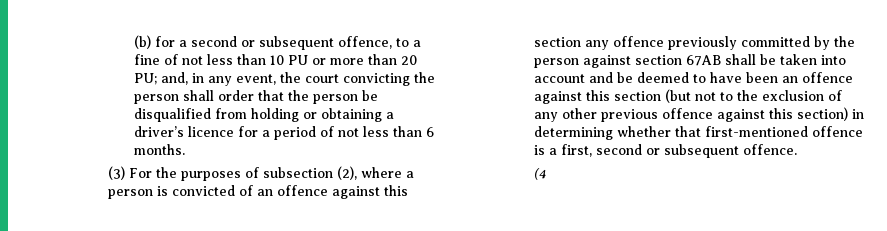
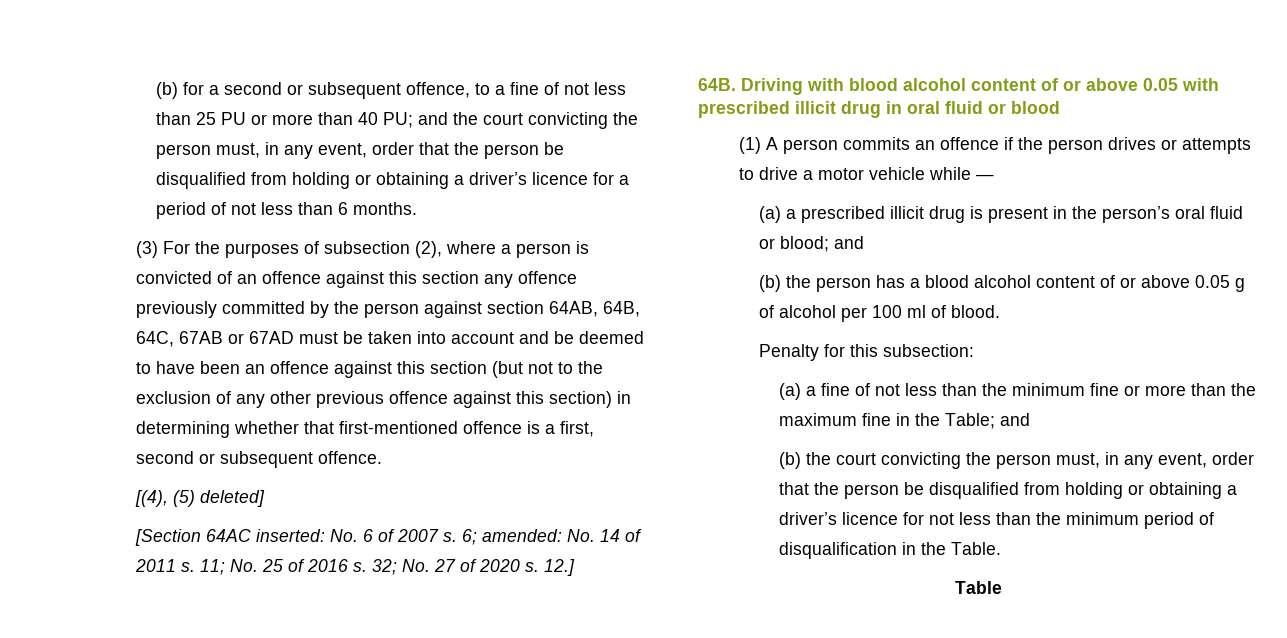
[270,55,285,65] 10 -> [195,112,216,125] 25
[401,55,418,65] [134,72,436,86] [134,90,215,104] 20 PU; and, in any event, the court convicting the person shall -> [357,112,638,129] [155,142,367,159] 40 PU; and the court convicting the person must, in any event,
[686,54,757,66] 67AB shall -> [548,301,640,317] [135,331,338,347] 64AB, 64B, 64C, 67AB or 67AD must
[534,168,547,180] (4 -> [134,490,265,507] [134,529,642,546] [134,559,575,576] [698,78,1219,95] [698,101,1060,118] [738,137,1251,154] [738,167,994,180] [758,206,1243,223] [758,236,864,252] [758,275,1245,292] [758,305,1000,322] [758,344,974,361] [779,383,1257,400] [779,413,1031,429] [779,452,1255,469] [779,482,1238,499] [779,512,1215,529] [779,542,1002,559] [955,581,1002,594] [(4), (5) deleted] // [Section 64AC inserted: No. 6 of 2007 s. 6; amended: No. 14 of 2011 s. 11; No. 25 of 2016 s. 32; No. 27 of 2020 s. 12.] // 64B. Driving with blood alcohol content of or above 0.05 with prescribed illicit drug in oral fluid or blood // (1) A person commits an offence if the person drives or attempts to drive a motor vehicle while — // (a) a prescribed illicit drug is present in the person’s oral fluid or blood; and // (b) the person has a blood alcohol content of or above 0.05 g of alcohol per 100 ml of blood. // Penalty for this subsection: // (a) a fine of not less than the minimum fine or more than the maximum fine in the Table; and // (b) the court convicting the person must, in any event, order that the person be disqualified from holding or obtaining a driver’s licence for not less than the minimum period of disqualification in the Table. // Table

